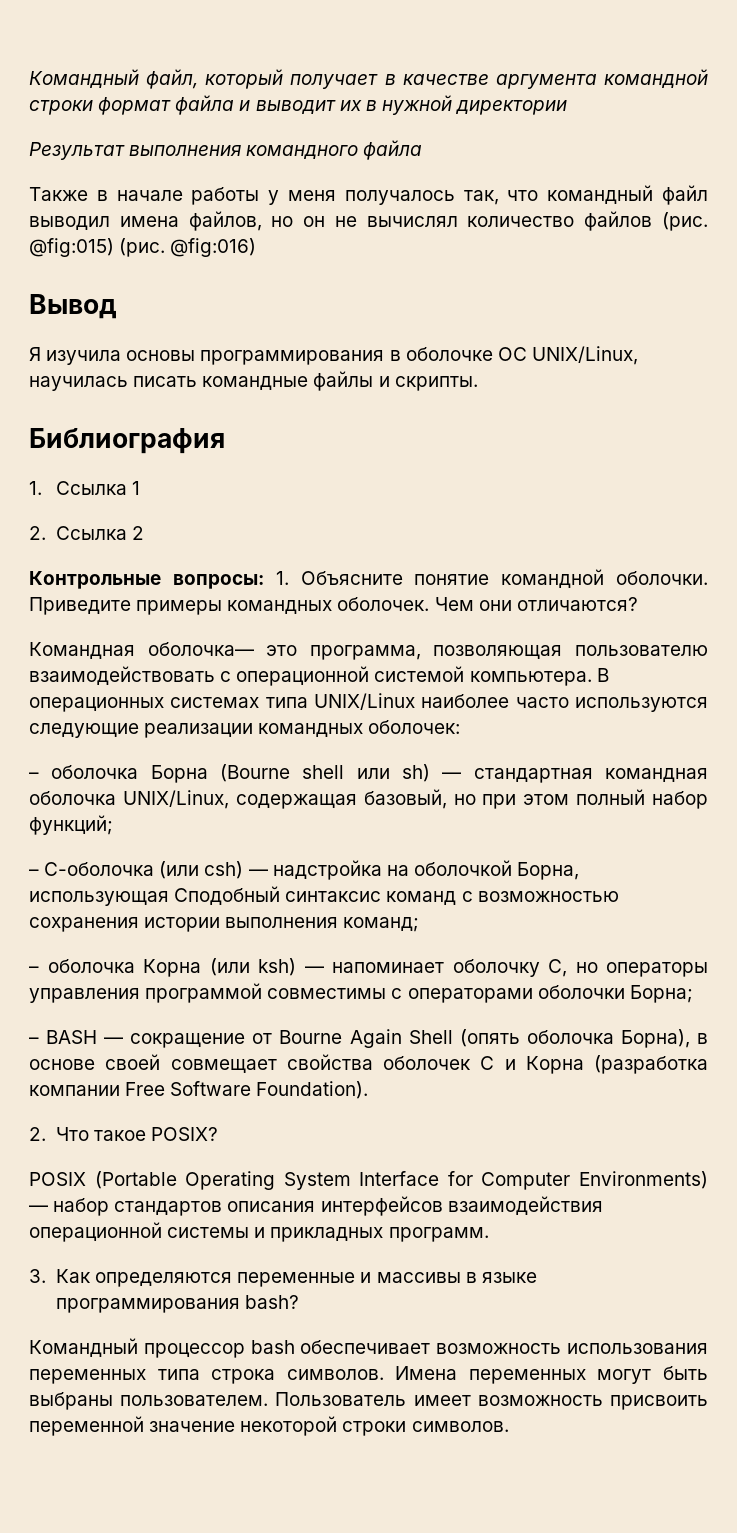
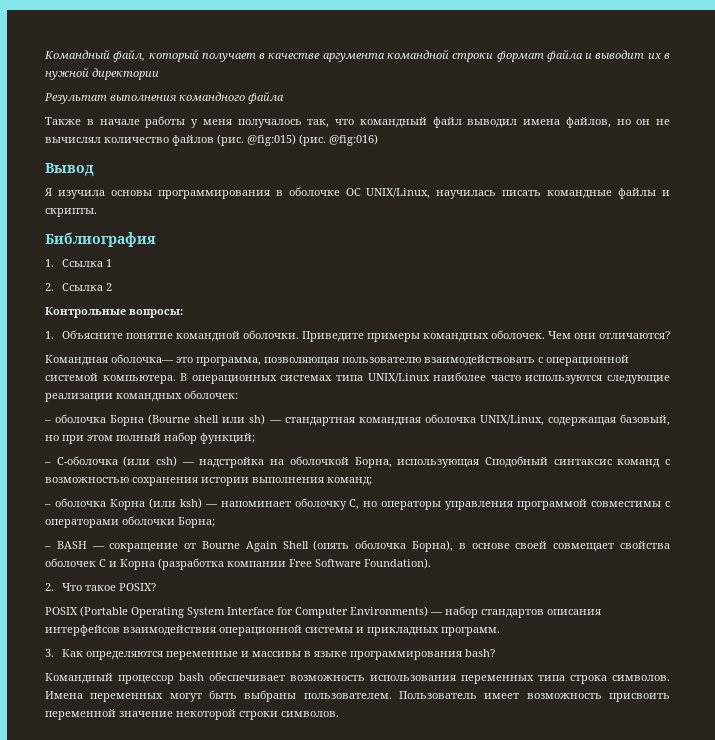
(264, 581) none -> (183, 313) //

